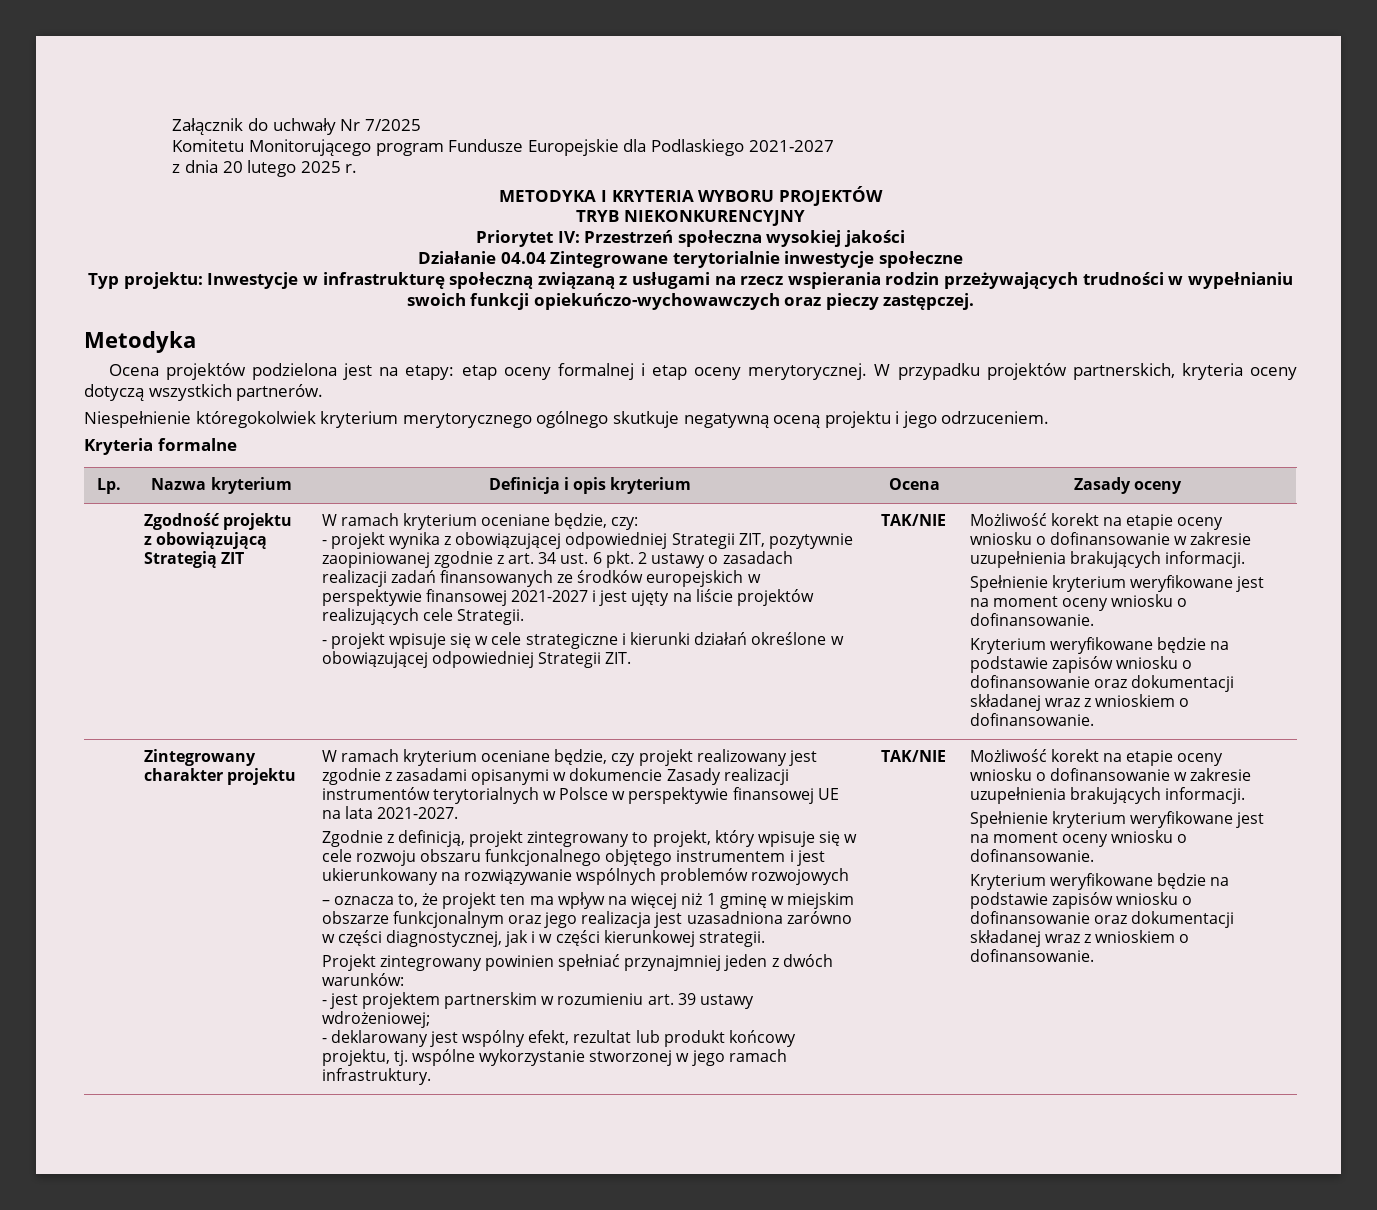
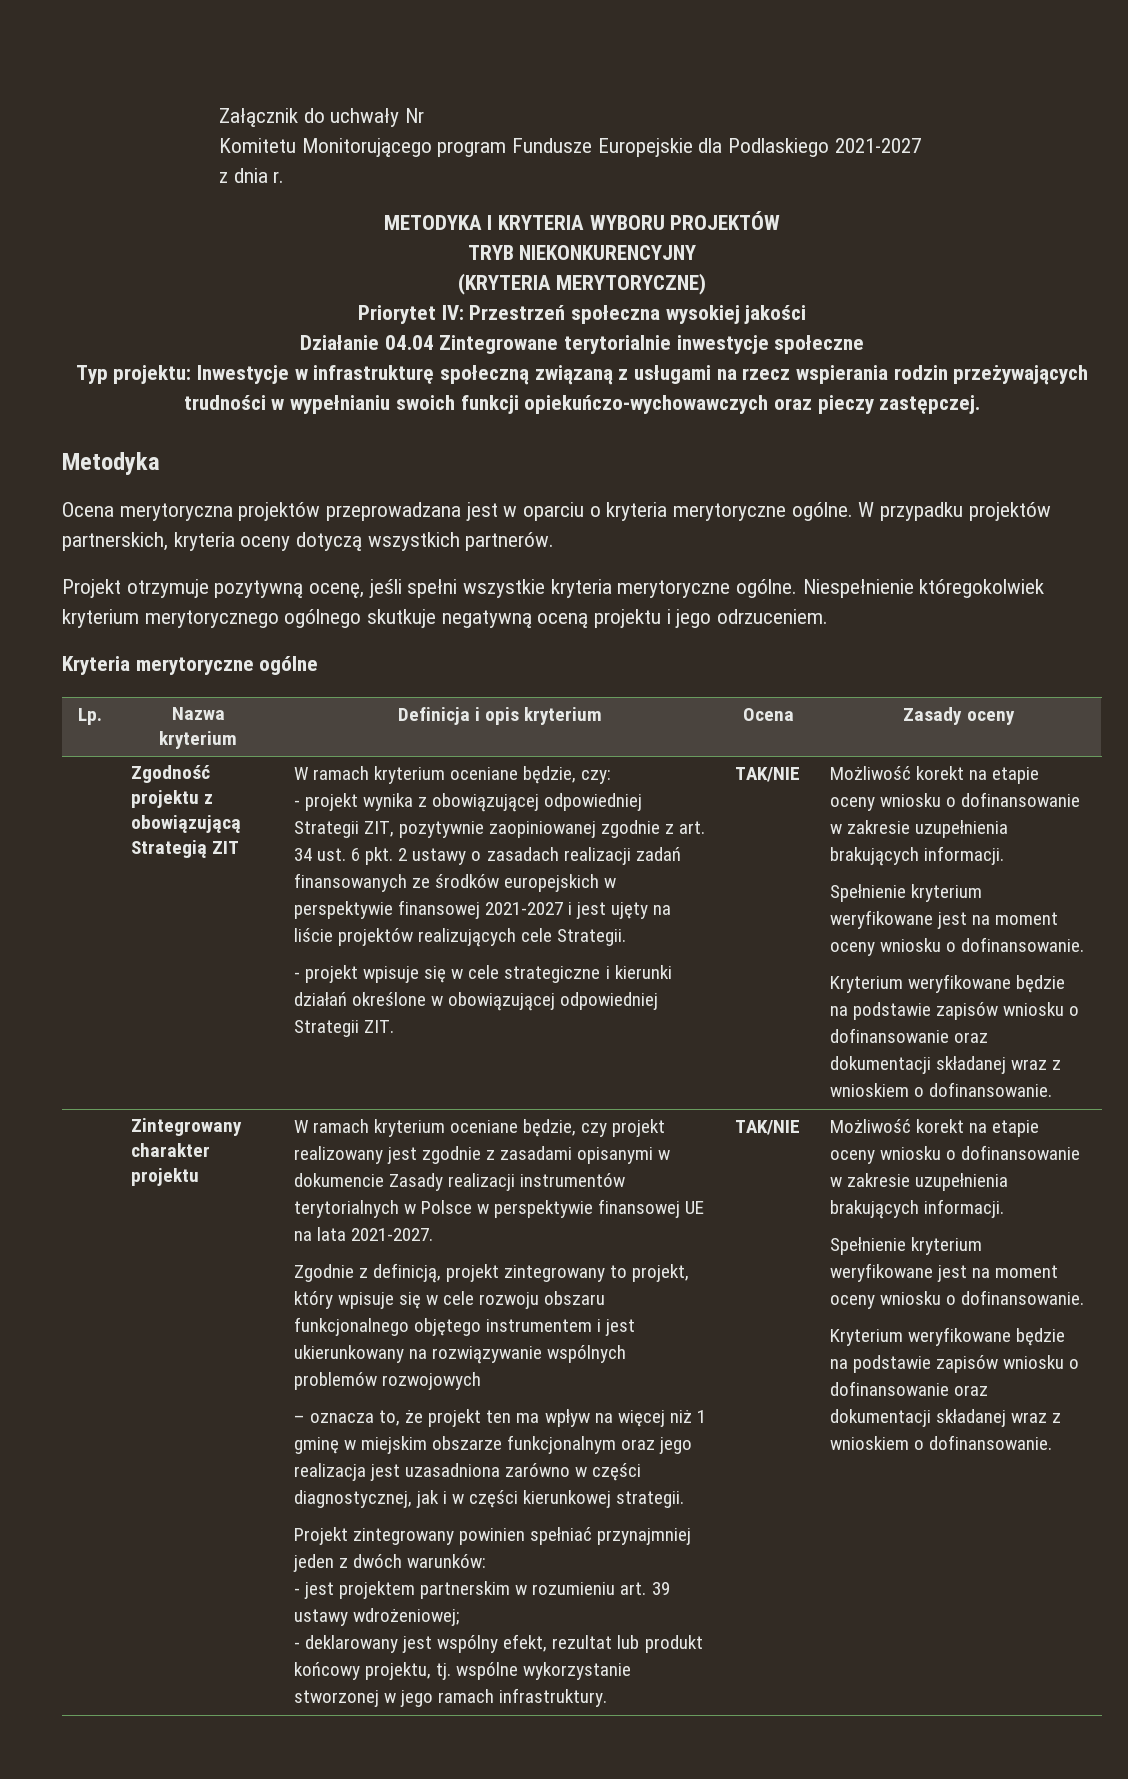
[364,119,421,131] 7/2025 -> (424, 115) none
[222,160,341,177] 20 lutego 2025 -> (268, 175) none
(805, 218) none -> [457,273,707,295] // (KRYTERIA MERYTORYCZNE)
[165,363,868,380] projektów podzielona jest na etapy: etap oceny formalnej i etap oceny merytorycznej. -> [119,502,853,521] merytoryczna projektów przeprowadzana jest w oparciu o kryteria merytoryczne ogólne.
(324, 392) none -> [62,579,798,598] Projekt otrzymuje pozytywną ocenę, jeśli spełni wszystkie kryteria merytoryczne ogólne.
[157,438,237,451] formalne -> [135,656,319,675] merytoryczne ogólne

